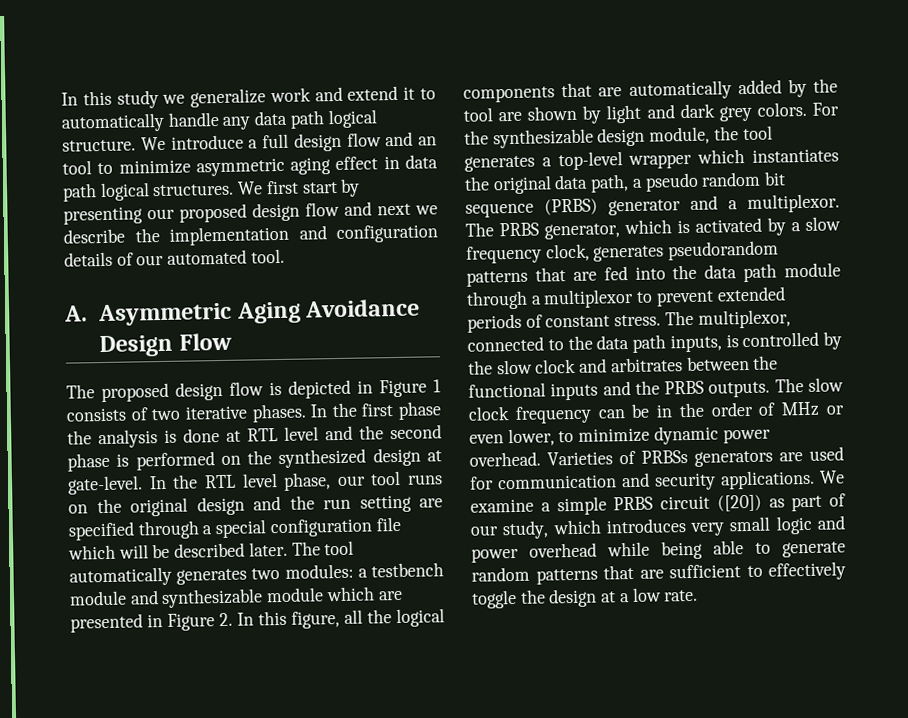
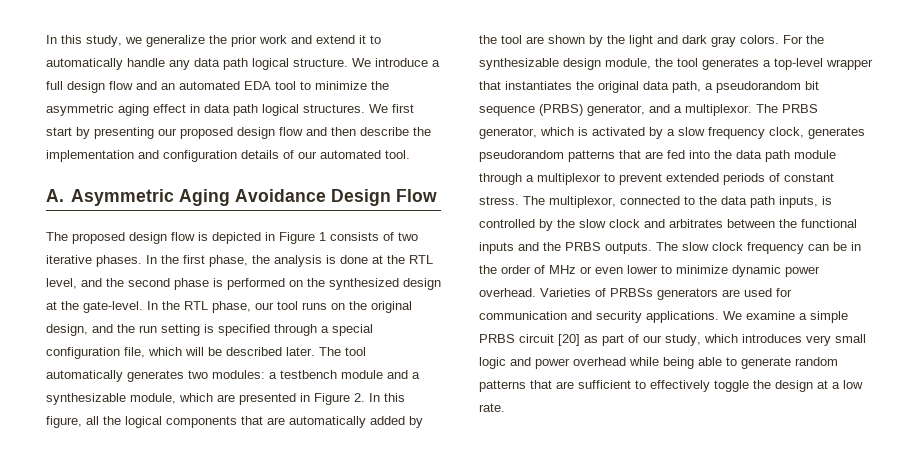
[61,90,159,109] In this study -> [46,35,122,47] In this study,
(267, 98) none -> [209,35,257,47] the prior
(437, 141) none -> [179,81,271,90] automated EDA
(191, 167) none -> [371,81,389,90] the
[377,203,438,216] next we -> [331,127,356,136] then
[398,401,442,420] phase -> [209,255,248,267] phase,
[247,426,319,442] RTL level -> [387,255,433,264] [46,278,77,289] the RTL level,
(442, 456) none -> [61,301,79,310] the
[241,473,278,488] level -> (208, 305) none
[196,496,245,516] design -> [46,324,88,336] design,
[419,498,443,508] are -> [204,324,214,333] is
[375,516,401,532] file -> [124,347,145,358] file,
[161,587,325,609] synthesizable module -> [412,372,420,379] [46,393,176,405] a synthesizable module,
(602, 114) none -> [607,35,625,44] the
[718,105,752,122] grey -> [711,36,736,47] gray
[697,148,746,164] which -> [479,81,501,90] that
[644,171,762,192] pseudo random -> [716,81,801,93] pseudorandom
[608,199,681,216] generator -> [587,104,645,116] generator,
[507,428,555,447] lower, -> [627,265,658,274] lower
[716,494,762,512] ([20]) -> [558,334,580,346] [20]

